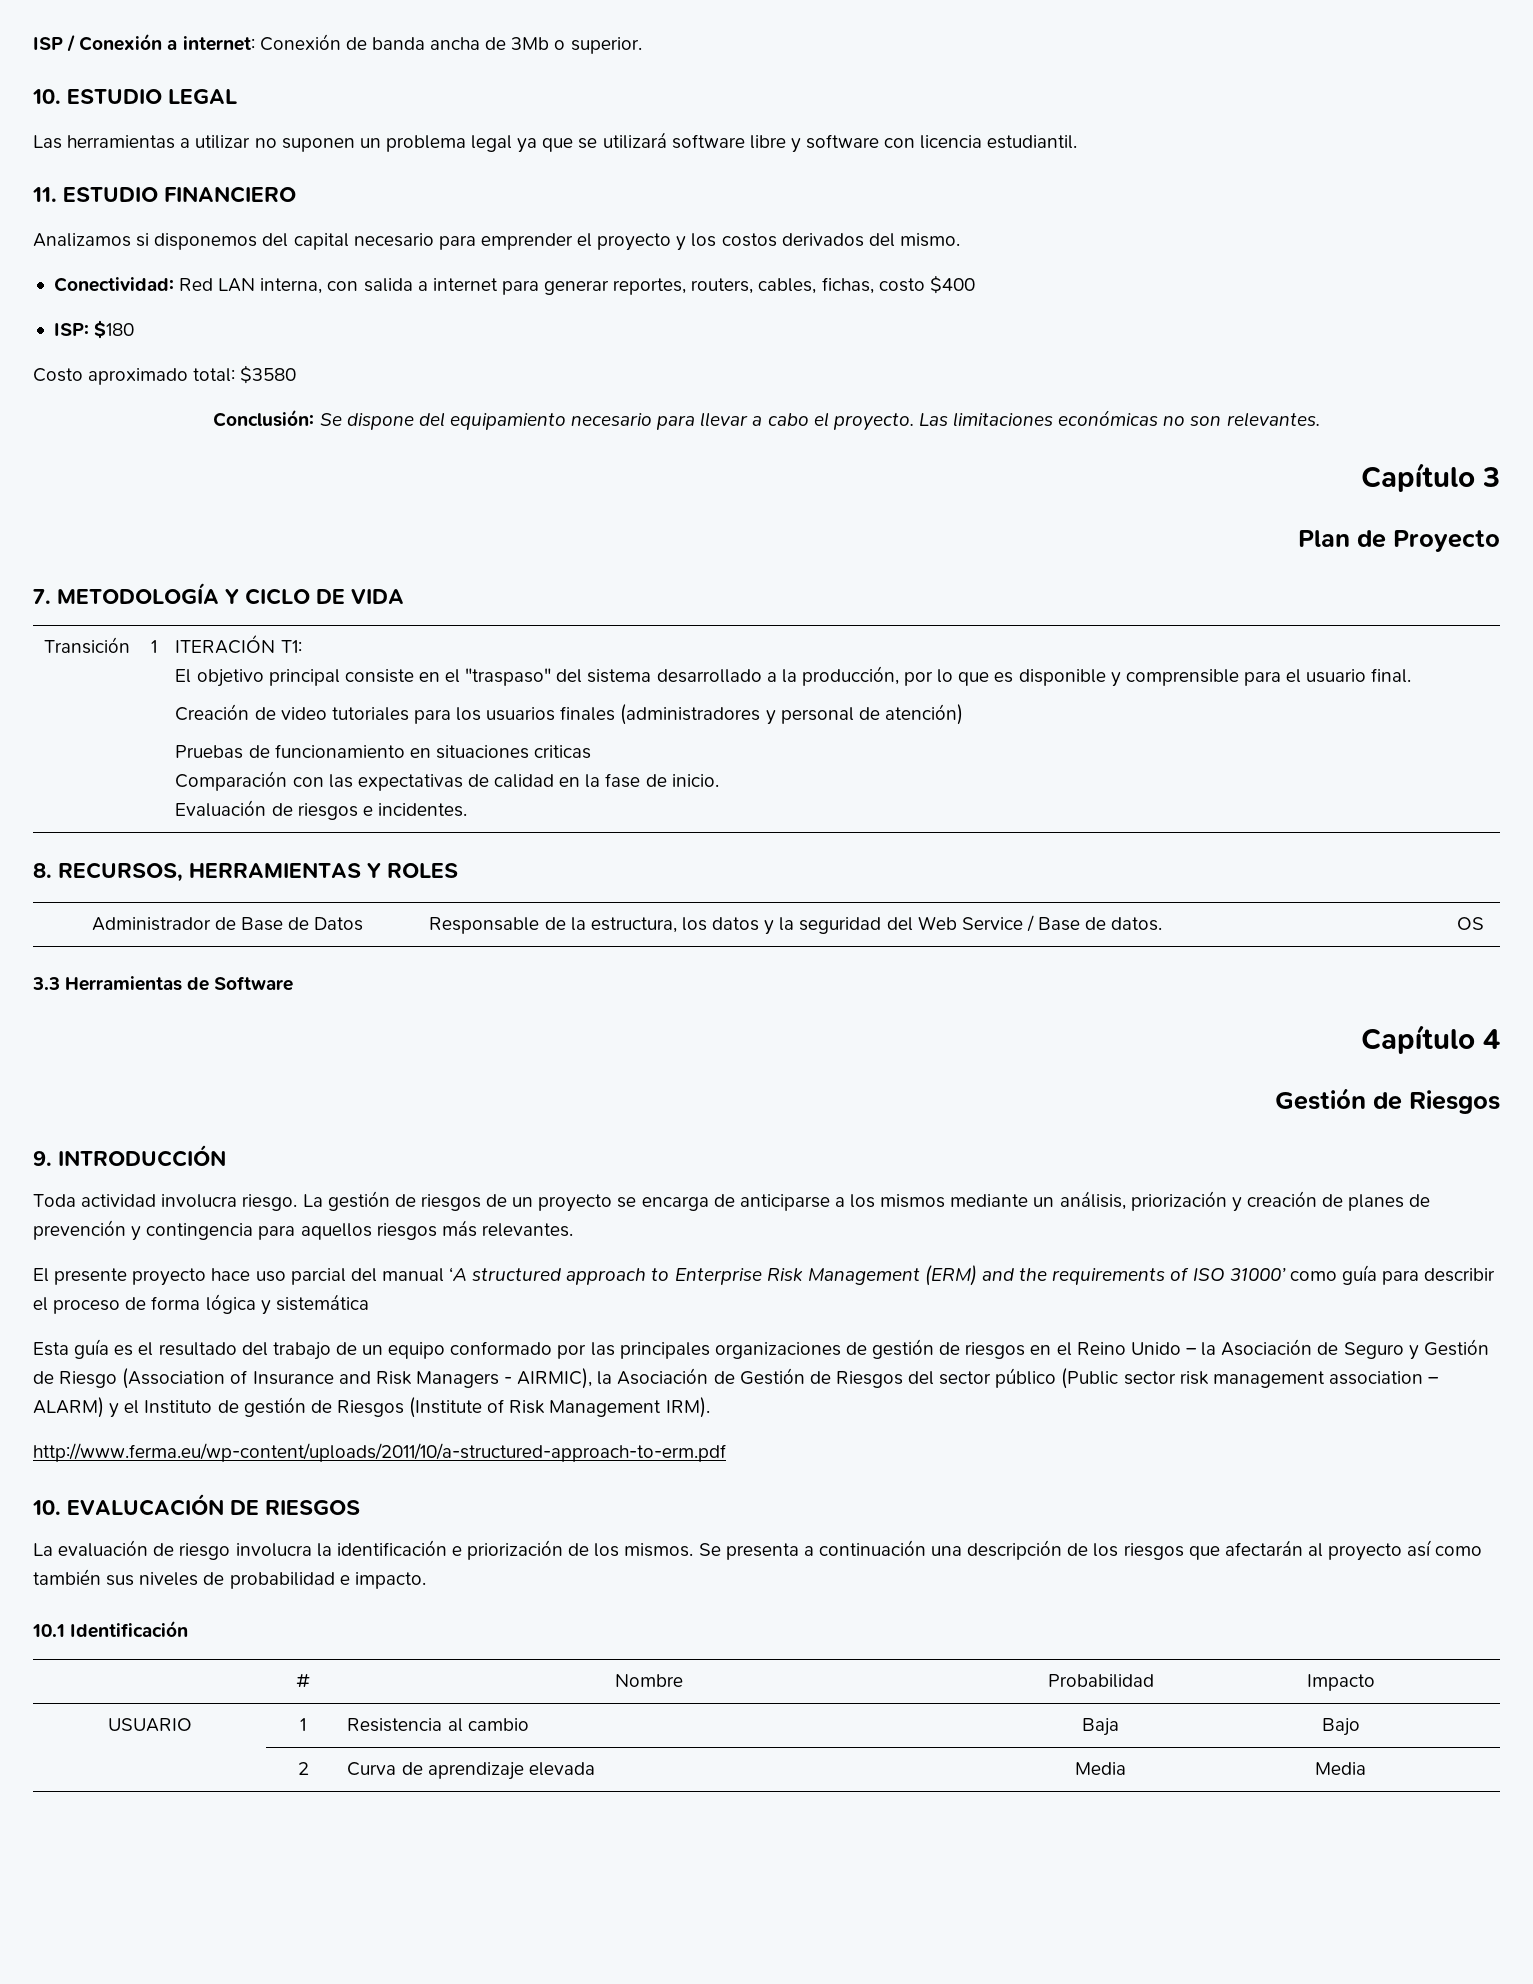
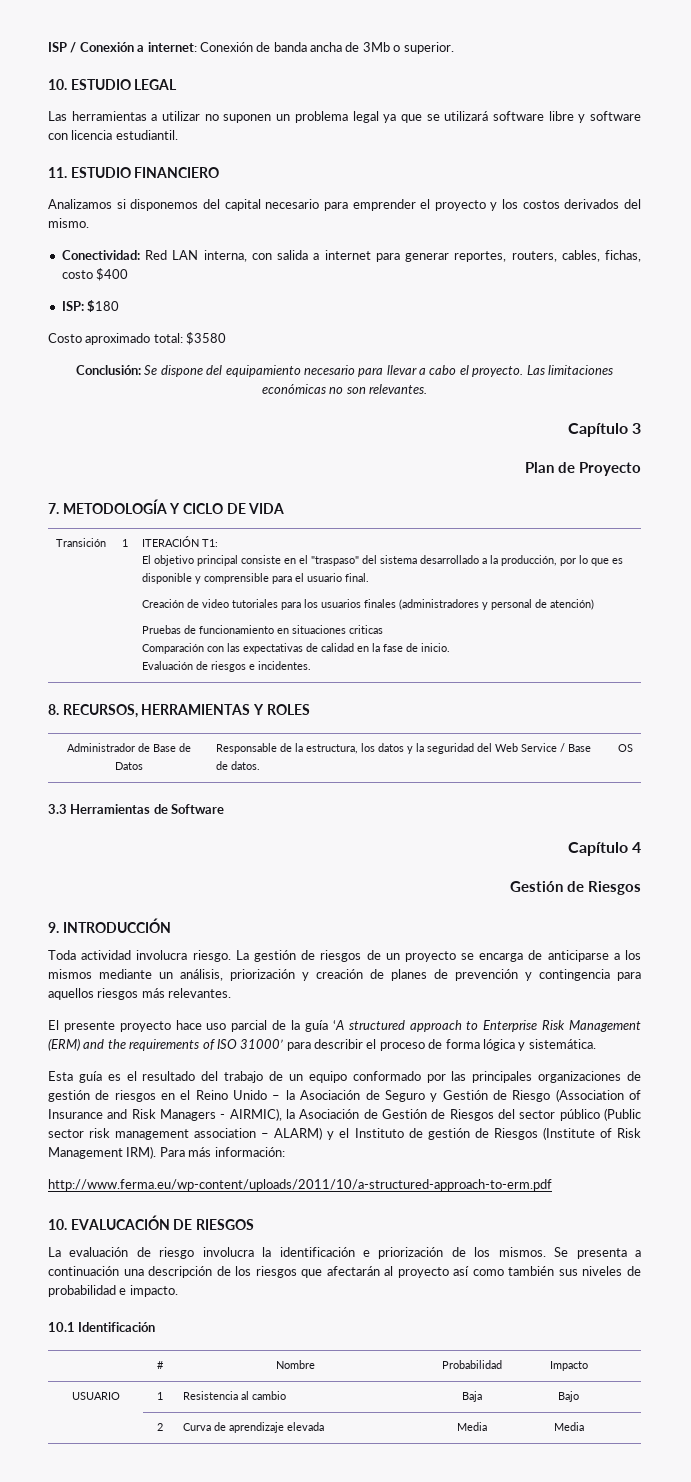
[350,1268,444,1282] del manual -> [272,1020,328,1032] de la guía
[1289,1265,1377,1285] como guía -> (284, 1044) none
[275,1294,369,1311] sistemática -> [528,1039,596,1049] sistemática.
(710, 1407) none -> [159,1147,285,1157] Para más información:

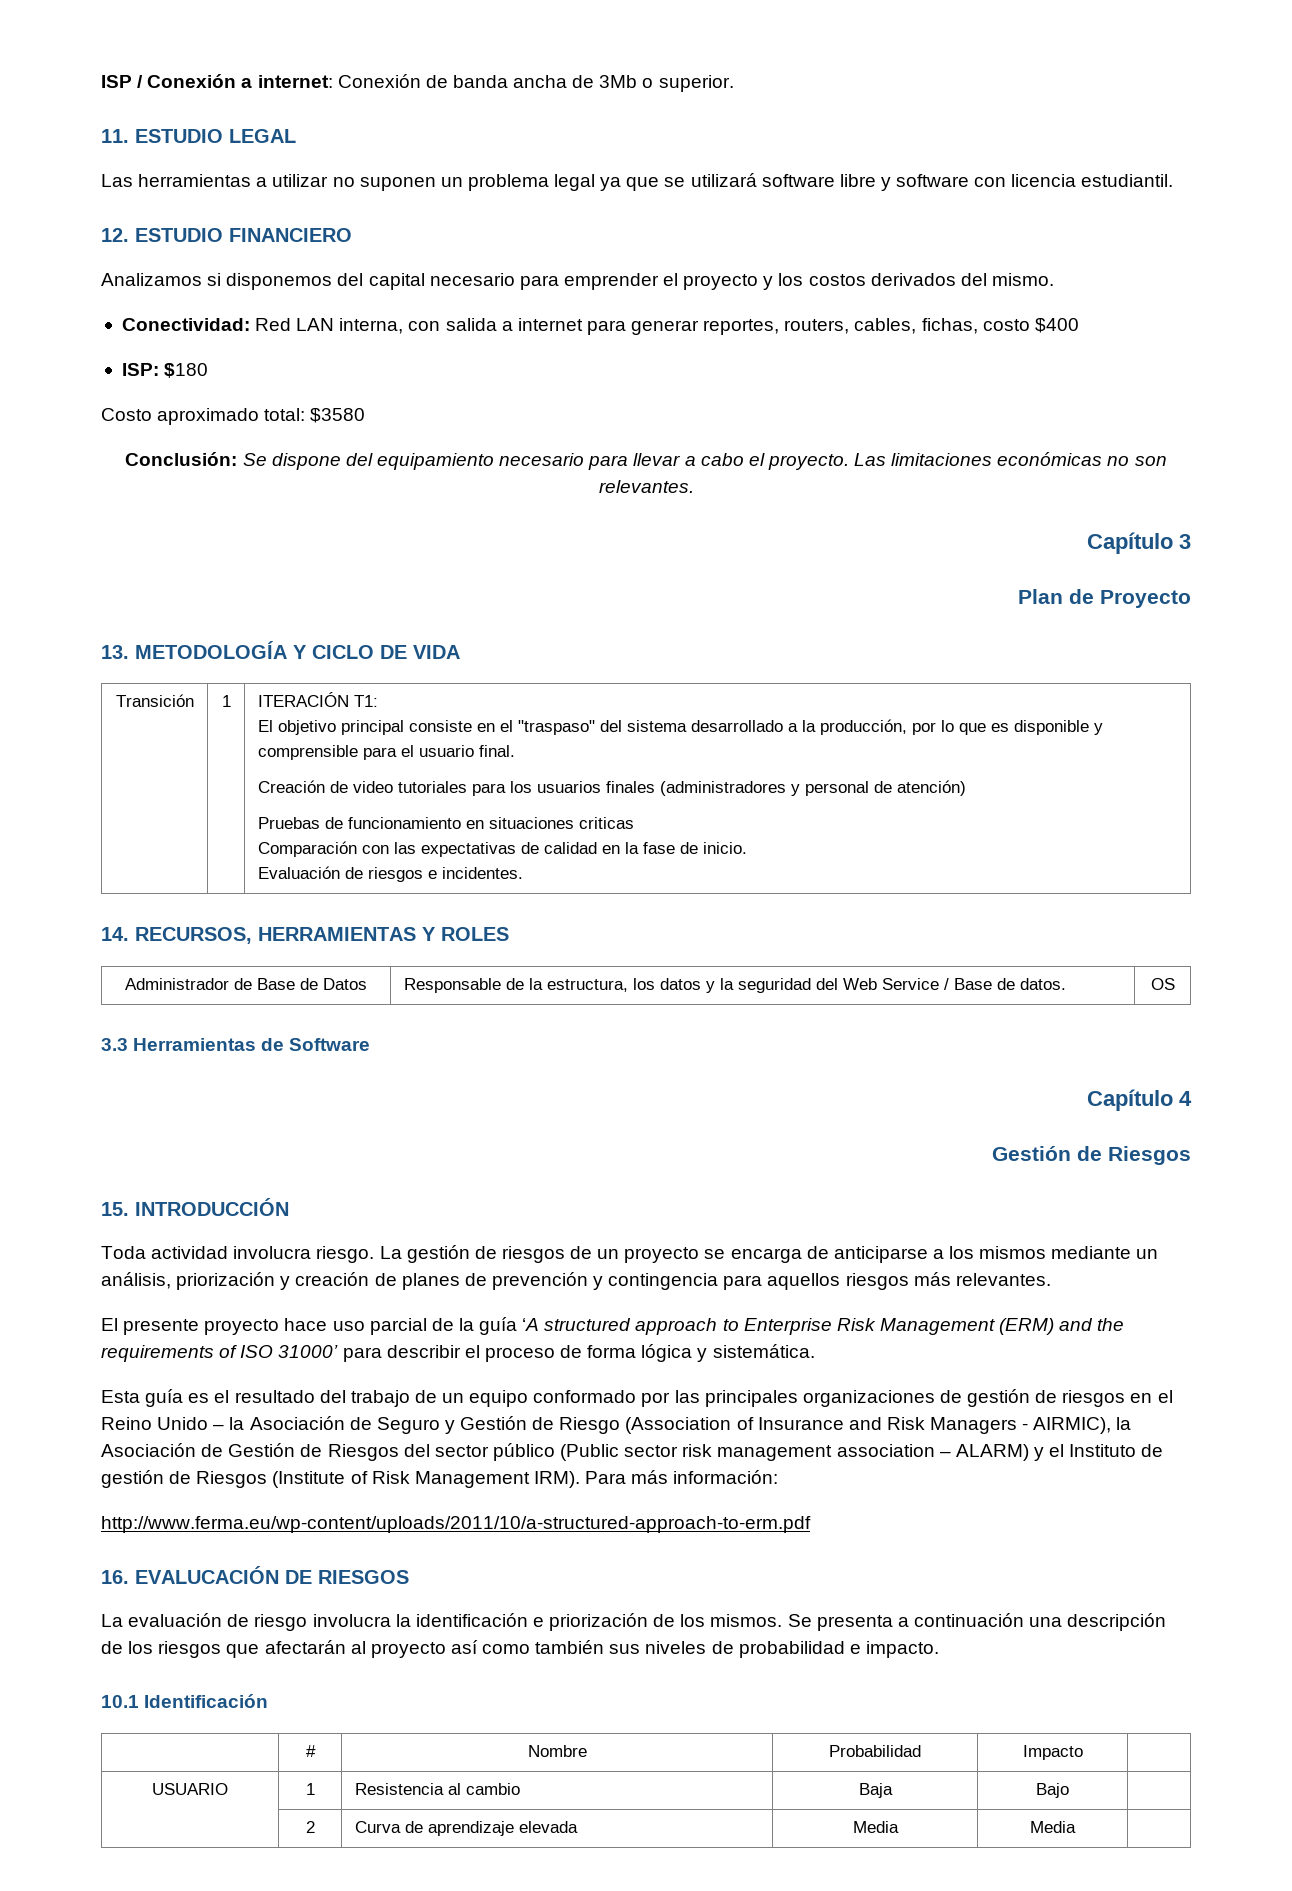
[48,79,67,90] 10. -> [101,129,129,143] 11.
[48,167,67,178] 11. -> [101,228,129,242] 12.
[48,503,59,514] 7. -> [101,645,129,659] 13.
[48,704,59,715] 8. -> [101,927,129,941] 14.
[48,922,59,933] 9. -> [101,1202,129,1216] 15.
[48,1219,67,1230] 10. -> [101,1570,129,1584] 16.

